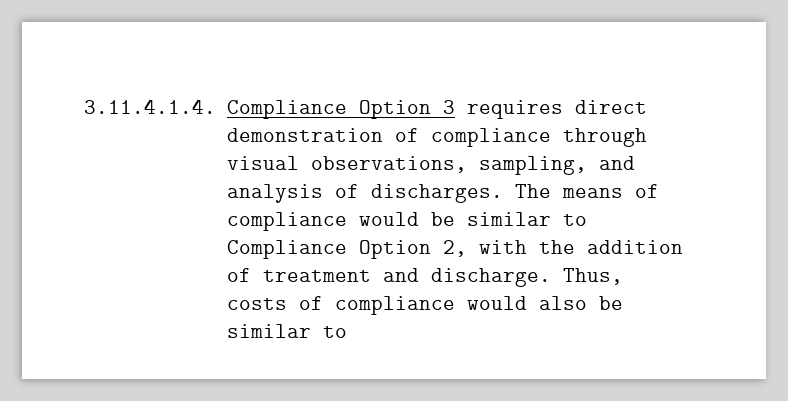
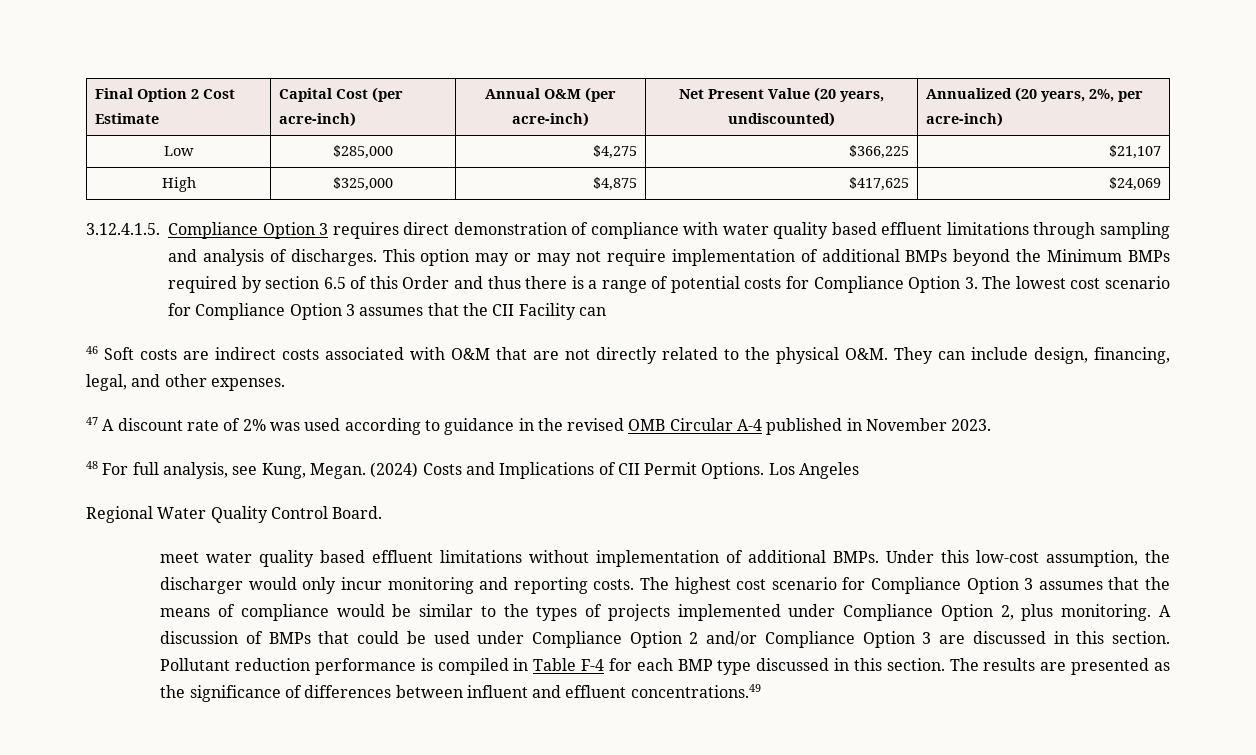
[84,99,216,114] 3.11.4.1.4. -> [95,88,236,102] [95,113,160,124] [279,87,404,102] [279,112,357,127] [485,87,616,102] [512,112,589,127] [679,87,884,102] [728,112,835,127] [926,87,1144,102] [926,112,1004,127] [163,146,194,156] [333,145,393,159] [592,145,637,159] [848,145,909,159] [1108,145,1161,159] [161,177,196,192] [333,177,393,191] [592,177,637,191] [848,177,909,191] [1108,177,1161,191] [86,223,160,235] Final Option 2 Cost Estimate | Capital Cost (per acre-inch) | Annual O&M (per acre-inch) | Net Present Value (20 years, undiscounted) | Annualized (20 years, 2%, per acre-inch) // Low | $285,000 | $4,275 | $366,225 | $21,107 // High | $325,000 | $4,875 | $417,625 | $24,069 // 3.12.4.1.5.
[562,128,647,147] [226,156,635,175] [226,184,551,203] through visual observations, sampling, and analysis of discharges. The -> [683,222,1170,239] [168,249,1171,266] [168,276,1171,293] [168,303,606,320] [86,346,1170,364] [86,374,285,391] [86,417,992,435] [86,461,860,479] [86,506,383,523] [160,550,1171,567] [160,577,1171,594] with water quality based effluent limitations through sampling and analysis of discharges. This option may or may not require implementation of additional BMPs beyond the Minimum BMPs required by section 6.5 of this Order and thus there is a range of potential costs for Compliance Option 3. The lowest cost scenario for Compliance Option 3 assumes that the CII Facility can // 46 Soft costs are indirect costs associated with O&M that are not directly related to the physical O&M. They can include design, financing, legal, and other expenses. // 47 A discount rate of 2% was used according to guidance in the revised OMB Circular A-4 published in November 2023. // 48 For full analysis, see Kung, Megan. (2024) Costs and Implications of CII Permit Options. Los Angeles // Regional Water Quality Control Board. // meet water quality based effluent limitations without implementation of additional BMPs. Under this low-cost assumption, the discharger would only incur monitoring and reporting costs. The highest cost scenario for Compliance Option 3 assumes that the
[226,240,683,259] [226,268,623,287] [226,296,623,315] [226,324,347,338] Compliance Option 2, with the addition of treatment and discharge. Thus, costs of compliance would also be similar to -> [503,604,1171,621] [160,631,1171,648] [160,658,1170,675] [160,684,761,702] the types of projects implemented under Compliance Option 2, plus monitoring. A discussion of BMPs that could be used under Compliance Option 2 and/or Compliance Option 3 are discussed in this section. Pollutant reduction performance is compiled in Table F-4 for each BMP type discussed in this section. The results are presented as the significance of differences between influent and effluent concentrations.49

